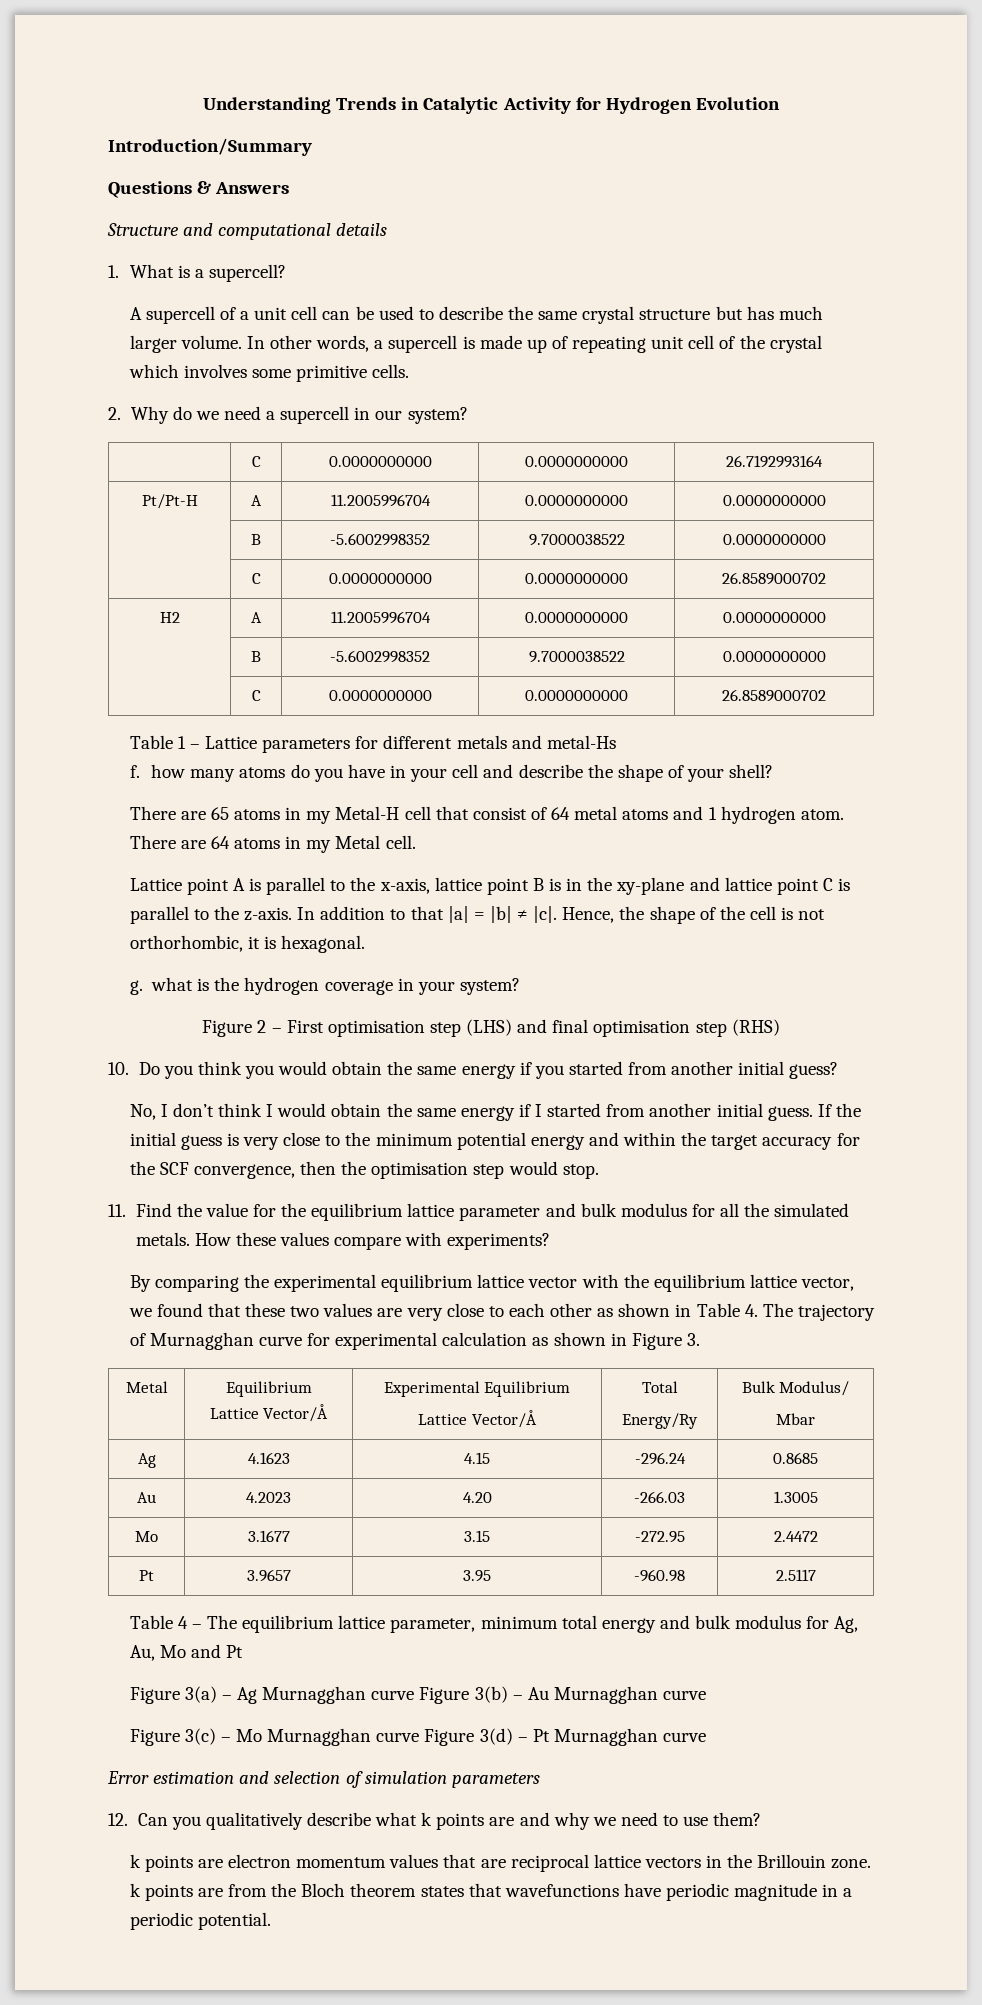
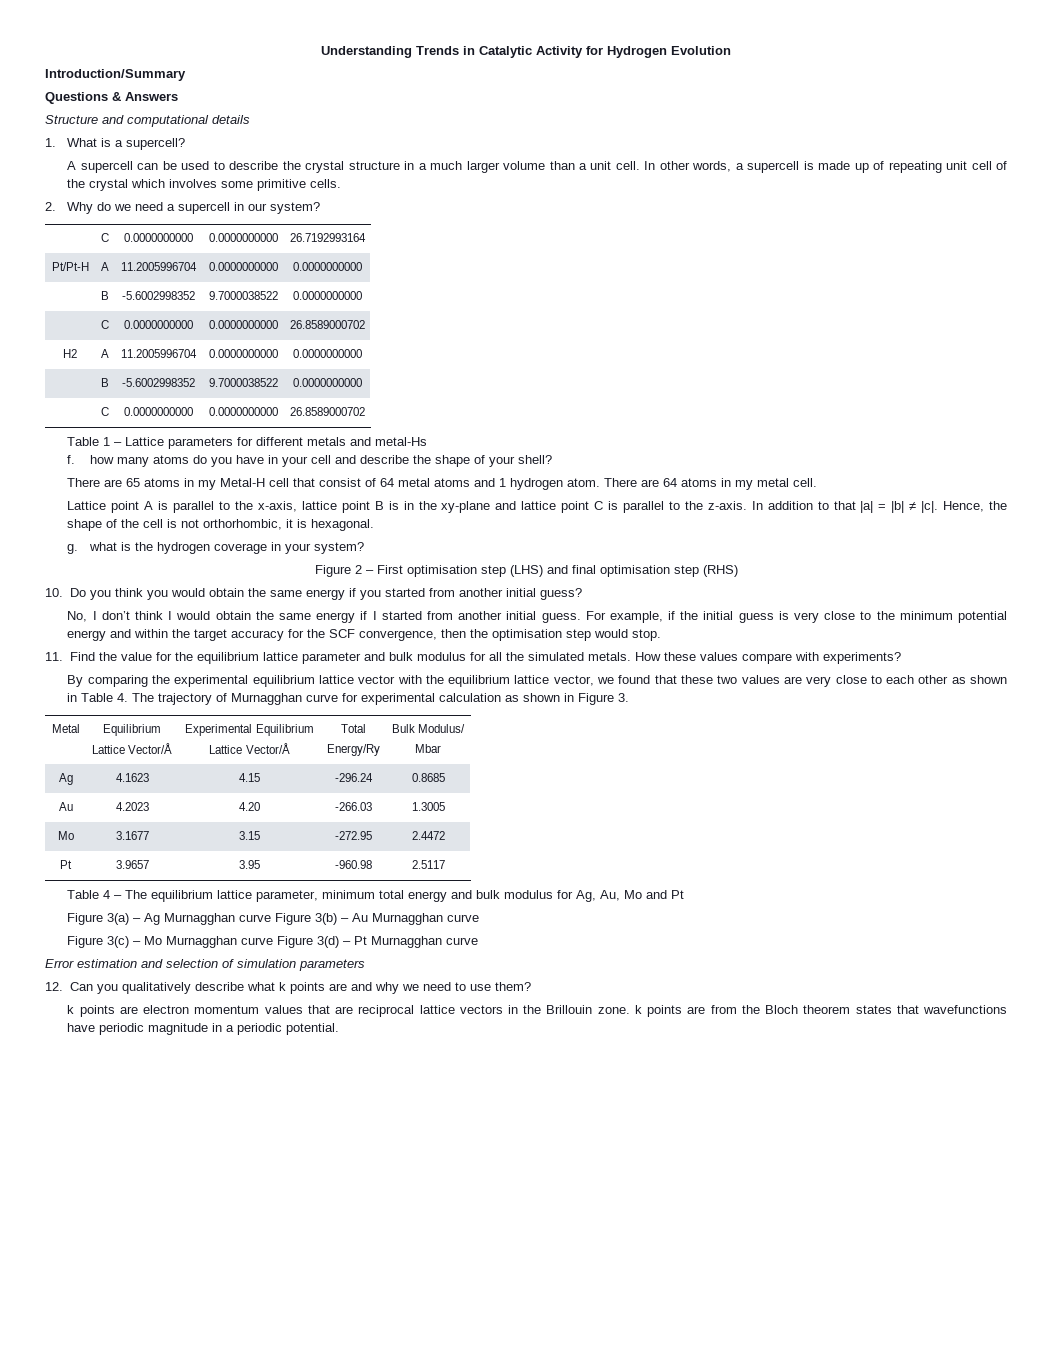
[219,306,318,320] of a unit cell -> (133, 167) none
[538,311,578,320] same -> (301, 165) none
[715,306,823,320] [129,335,242,353] but has much larger volume. -> [404,161,640,173] in a much larger volume than a unit cell.
[335,835,381,849] Metal -> [757,478,790,487] metal
[817,1104,832,1117] If -> [585,611,676,623] For example, if

